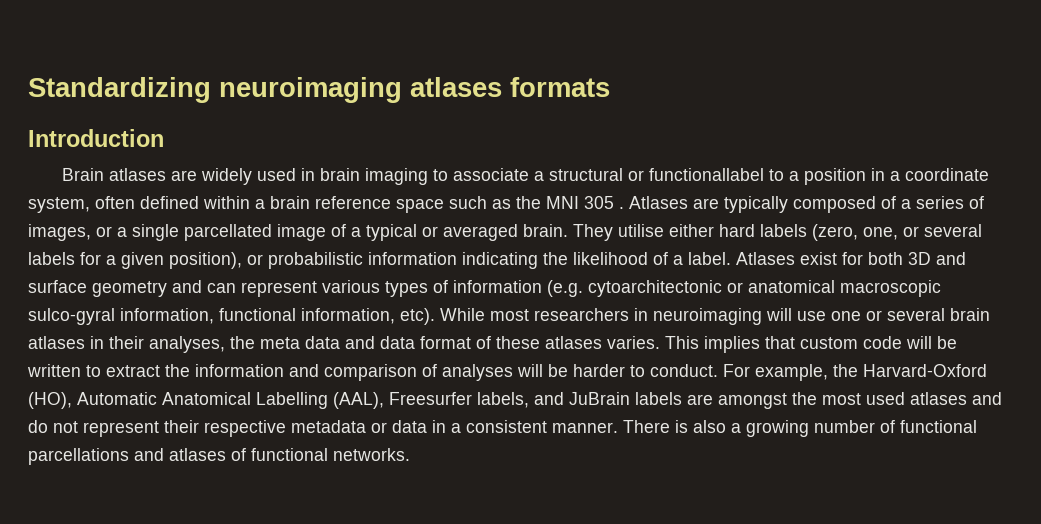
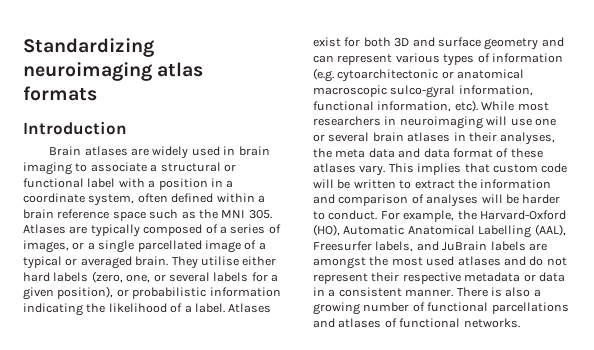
[410,77,502,97] atlases -> [157,62,204,77] atlas
[648,168,784,181] functionallabel to -> [23,178,145,188] functional label with
[584,196,624,209] 305 . -> [248,210,272,219] 305.
[607,336,660,349] varies. -> [359,165,386,176] vary.

